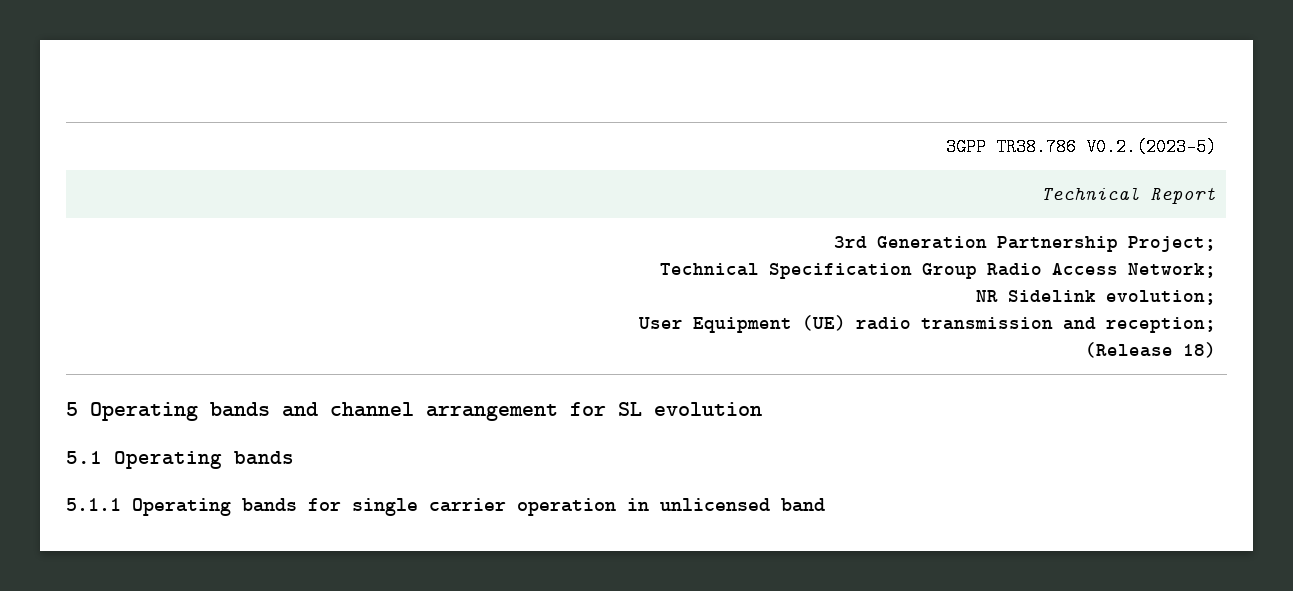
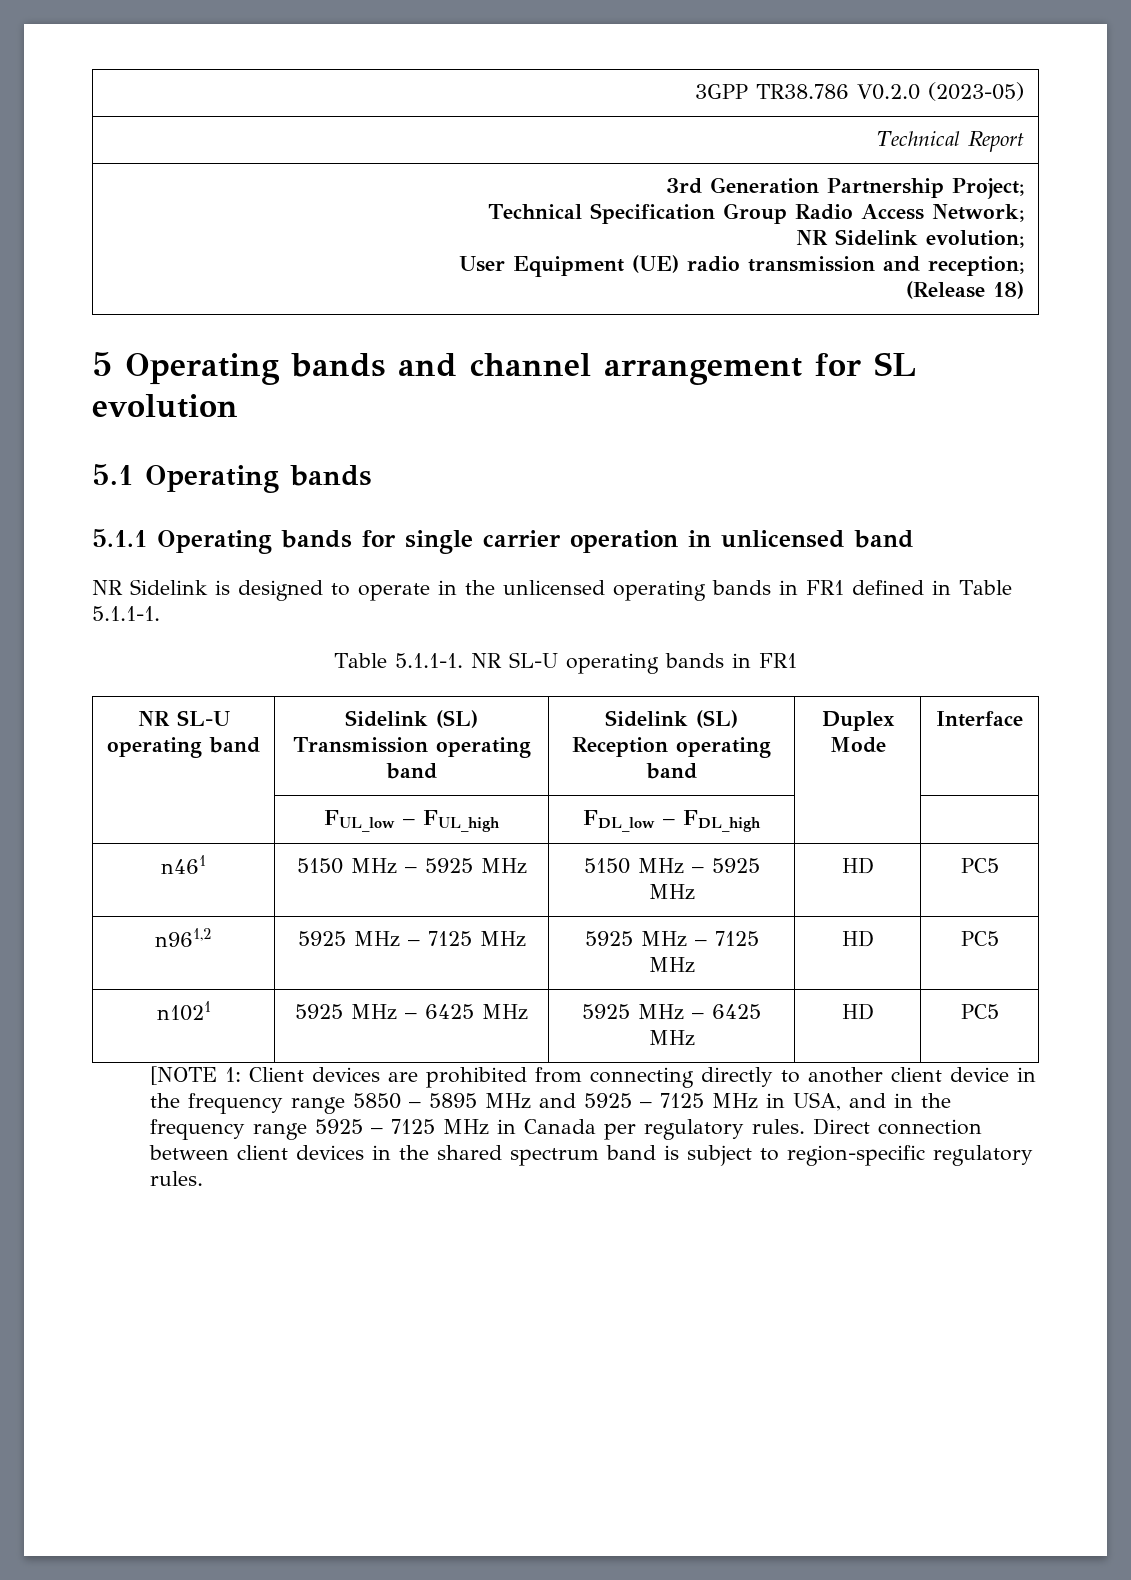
[1085,138,1216,156] V0.2.(2023-5) -> [857,82,1025,101] V0.2.0 (2023-05)
(825, 505) none -> [92,579,1012,601] [92,606,160,621] [334,652,797,674] [137,710,230,726] [107,737,260,758] [345,710,478,728] [292,737,531,758] [385,763,437,779] [605,710,738,728] [572,737,771,758] [645,763,697,779] [821,711,895,731] [829,737,886,753] [936,711,1023,727] [324,810,500,832] [583,810,761,832] [161,855,206,874] [296,858,527,874] [583,858,760,874] [648,884,695,900] [841,857,874,874] [960,858,999,873] [155,928,212,947] [297,931,526,947] [584,931,759,947] [648,957,695,973] [841,930,874,947] [960,931,999,946] [156,1001,211,1021] [295,1004,528,1020] [582,1004,761,1020] [648,1030,695,1046] [841,1003,874,1020] [960,1004,999,1019] [149,1066,1036,1088] [149,1092,951,1114] [149,1118,982,1140] [148,1145,1033,1166] [149,1171,203,1186] // NR Sidelink is designed to operate in the unlicensed operating bands in FR1 defined in Table 5.1.1-1. // Table 5.1.1-1. NR SL-U operating bands in FR1 // NR SL-U operating band | Sidelink (SL) Transmission operating band | Sidelink (SL) Reception operating band | Duplex Mode | Interface // | FUL_low – FUL_high | FDL_low – FDL_high | | // n461 | 5150 MHz – 5925 MHz | 5150 MHz – 5925 MHz | HD | PC5 // n961,2 | 5925 MHz – 7125 MHz | 5925 MHz – 7125 MHz | HD | PC5 // n1021 | 5925 MHz – 6425 MHz | 5925 MHz – 6425 MHz | HD | PC5 // [NOTE 1: Client devices are prohibited from connecting directly to another client device in the frequency range 5850 – 5895 MHz and 5925 – 7125 MHz in USA, and in the frequency range 5925 – 7125 MHz in Canada per regulatory rules. Direct connection between client devices in the shared spectrum band is subject to region-specific regulatory rules.

